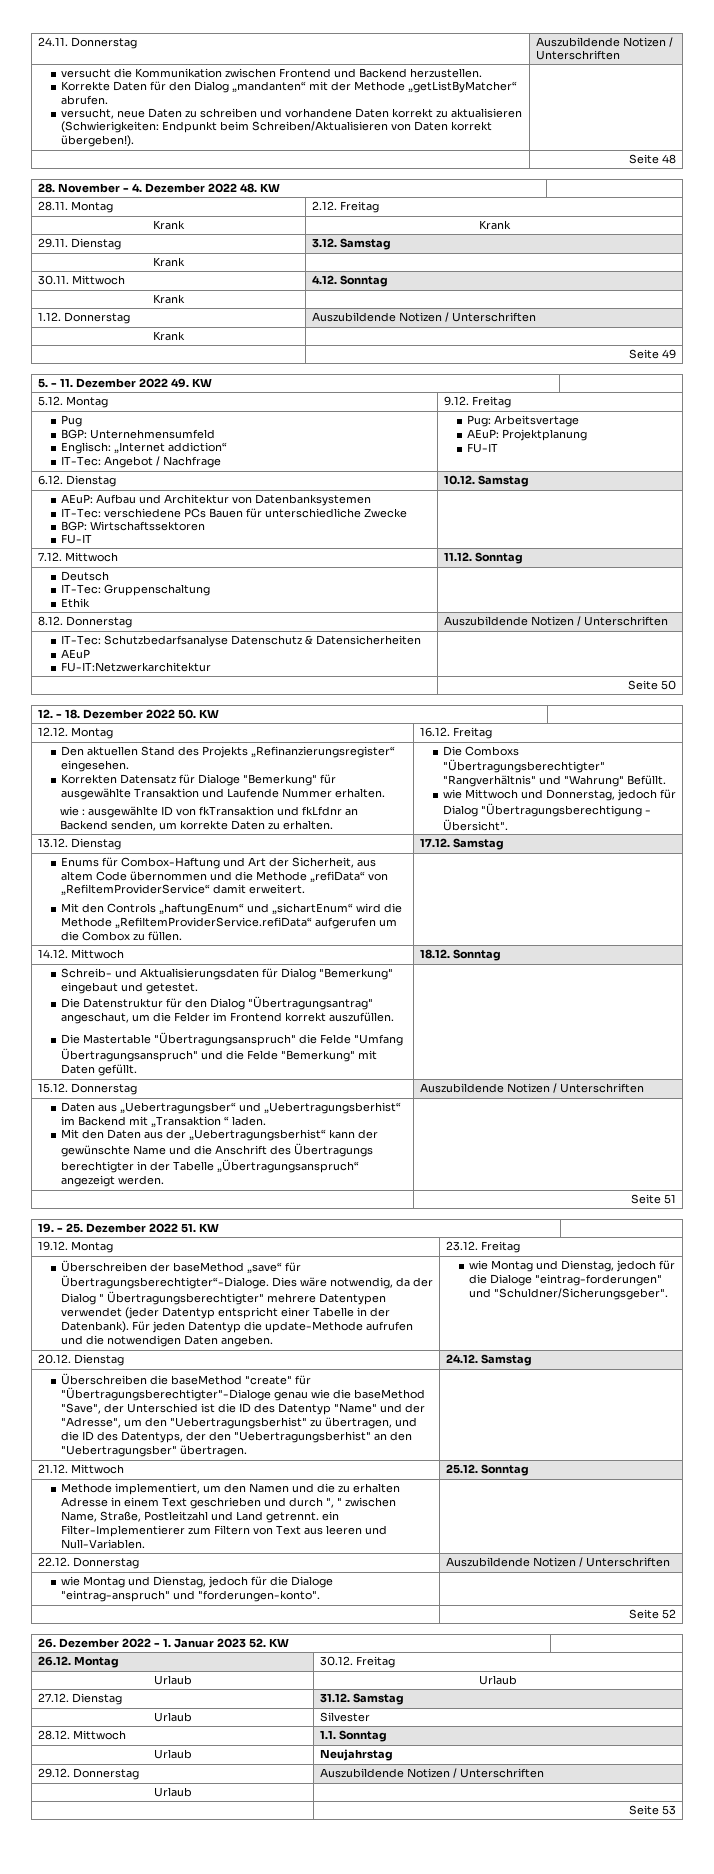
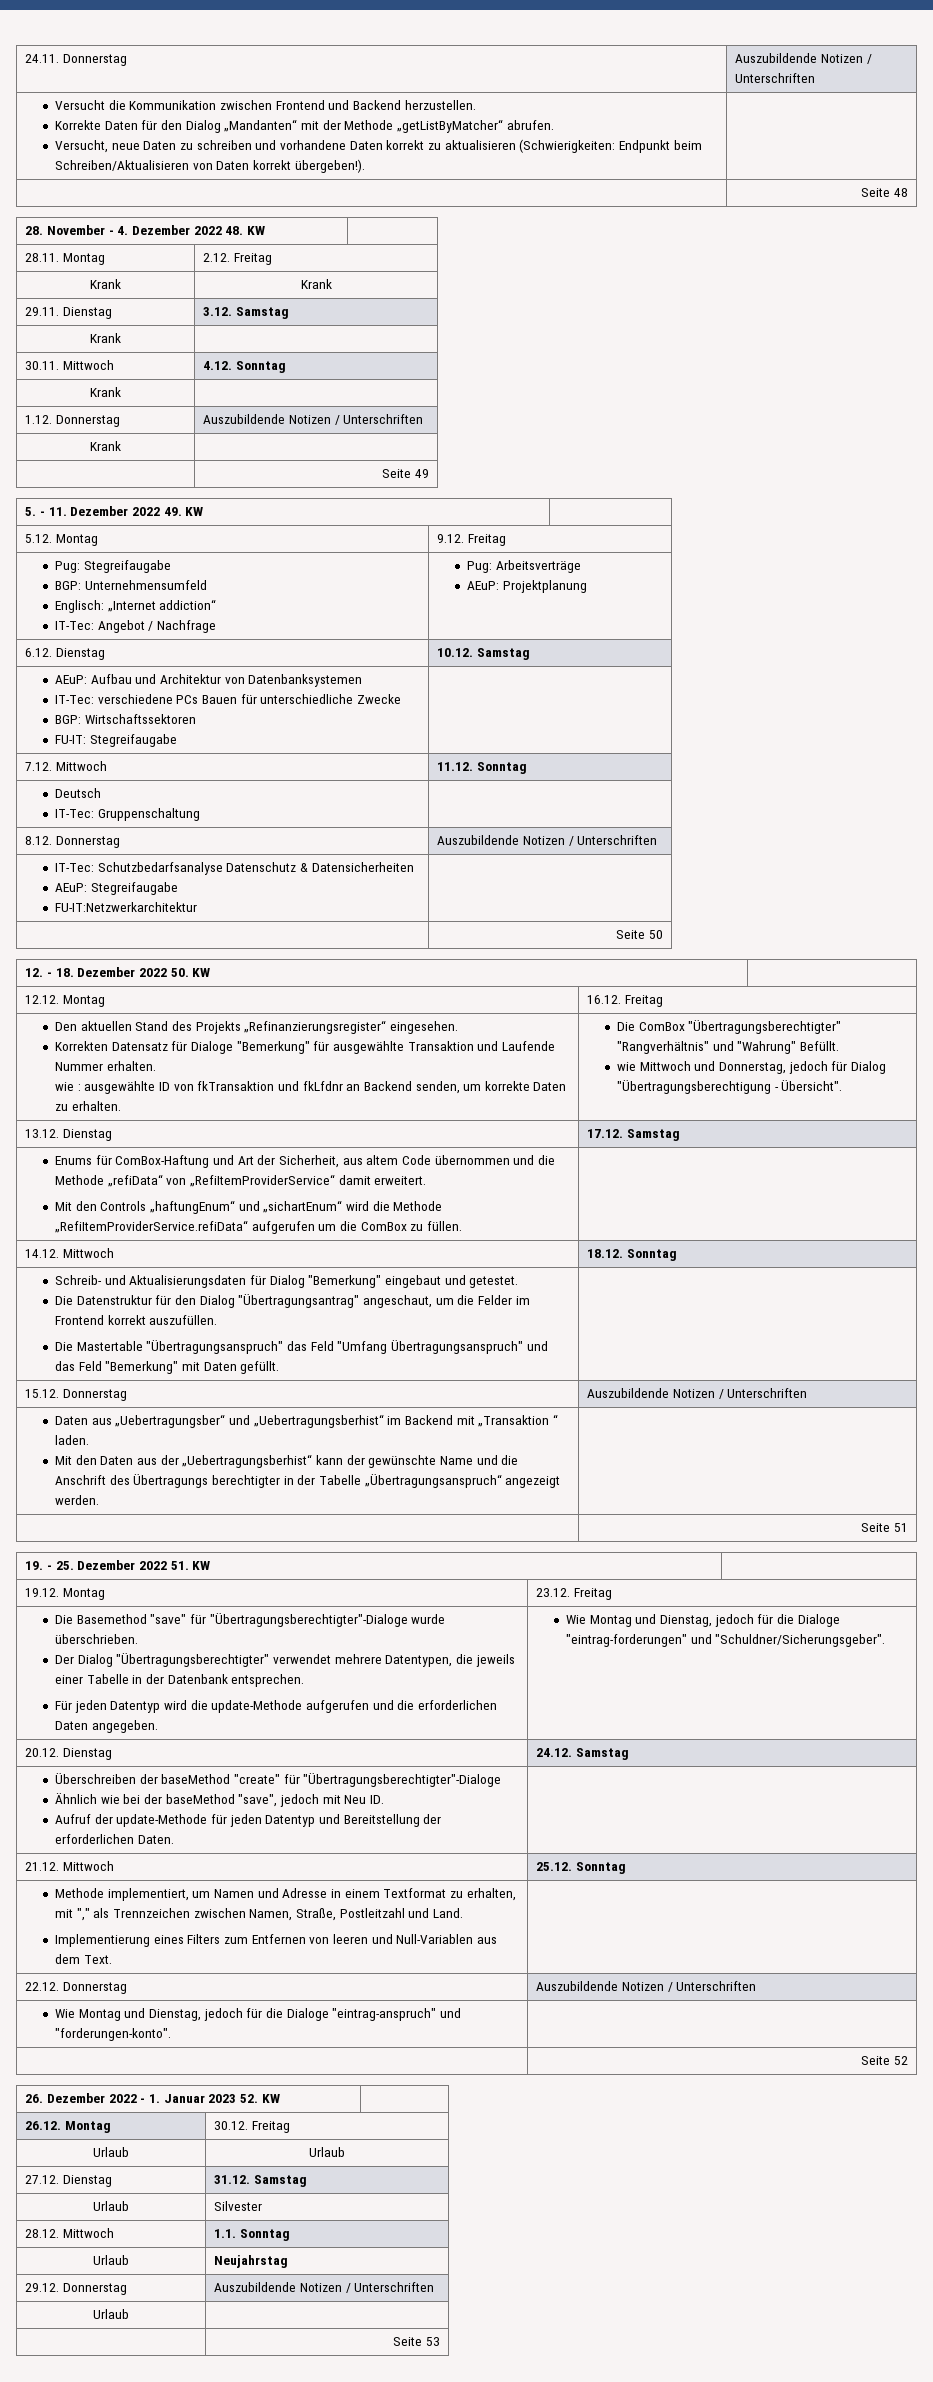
[61,68,112,78] versucht -> [55,100,106,110] Versucht
[232,81,307,92] „mandanten“ -> [224,119,298,132] „Mandanten“
[61,108,115,119] versucht, -> [55,140,109,153] Versucht,
[61,415,83,427] Pug -> [55,560,171,573] Pug: Stegreifaugabe
[494,415,580,427] Arbeitsvertage -> [495,560,581,573] Arbeitsverträge
[467,443,499,453] // FU-IT -> (587, 586) none
[61,534,93,544] FU-IT -> [55,734,177,747] FU-IT: Stegreifaugabe
[61,598,91,608] // Ethik -> (200, 814) none
[61,649,91,659] AEuP -> [55,882,178,895] AEuP: Stegreifaugabe
[465,746,520,756] Comboxs -> [638,1022,685,1031] ComBox
[121,857,221,869] Combox-Haftung -> [115,1155,210,1168] ComBox-Haftung
[82,931,131,941] Combox -> [360,1222,407,1231] ComBox
[299,1034,352,1044] die Felde -> [287,1341,334,1351] das Feld
[226,1050,279,1060] die Felde -> [55,1361,102,1371] das Feld
[61,1260,302,1273] [61,1275,434,1289] [61,1291,387,1305] [61,1307,279,1319] Überschreiben der baseMethod „save“ für Übertragungsberechtigter“-Dialoge. Dies wäre notwendig, da der Dialog " Übertragungsberechtigter" mehrere Datentypen verwendet (jeder Datentyp entspricht -> [55,1613,446,1627] [55,1634,139,1644] [55,1653,515,1667] Die Basemethod "save" für "Übertragungsberechtigter"-Dialoge wurde überschrieben. // Der Dialog "Übertragungsberechtigter" verwendet mehrere Datentypen, die jeweils
[61,1321,130,1333] Datenbank). -> [167,1674,305,1687] Datenbank entsprechen. //
(242, 1327) none -> [164,1700,188,1710] wird
[366,1321,414,1331] [61,1335,274,1347] [469,1260,489,1270] aufrufen und die notwendigen Daten angeben. | wie -> [305,1700,497,1713] [55,1720,158,1733] [566,1615,587,1624] aufgerufen und die erforderlichen Daten angegeben. | Wie
[150,1375,169,1385] die -> [139,1774,158,1784] der
[274,1389,426,1401] [61,1403,426,1415] [61,1417,418,1429] [61,1431,413,1443] [61,1445,248,1457] genau wie die baseMethod "Save", der Unterschied ist die ID des Datentyp "Name" und der "Adresse", um den "Uebertragungsberhist" zu übertragen, und die ID des Datentyps, der den "Uebertragungsberhist" an den "Uebertragungsber" übertragen. -> [55,1793,384,1807] [55,1814,442,1827] [55,1834,174,1844] // Ähnlich wie bei der baseMethod "save", jedoch mit Neu ID. // Aufruf der update-Methode für jeden Datentyp und Bereitstellung der erforderlichen Daten.
[224,1483,247,1493] den -> (211, 1894) none
[317,1483,401,1493] [61,1497,397,1509] [61,1511,340,1523] [61,1525,388,1537] [61,1539,146,1549] die zu erhalten Adresse in einem Text geschrieben und durch ", " zwischen Name, Straße, Postleitzahl und Land getrennt. ein Filter-Implementierer zum Filtern von Text aus leeren und Null-Variablen. -> [282,1888,516,1901] [55,1908,463,1921] [55,1934,497,1947] [55,1954,112,1964] Adresse in einem Textformat zu erhalten, mit "," als Trennzeichen zwischen Namen, Straße, Postleitzahl und Land. // Implementierung eines Filters zum Entfernen von leeren und Null-Variablen aus dem Text.
[61,1576,81,1586] wie -> [55,2009,76,2018] Wie

